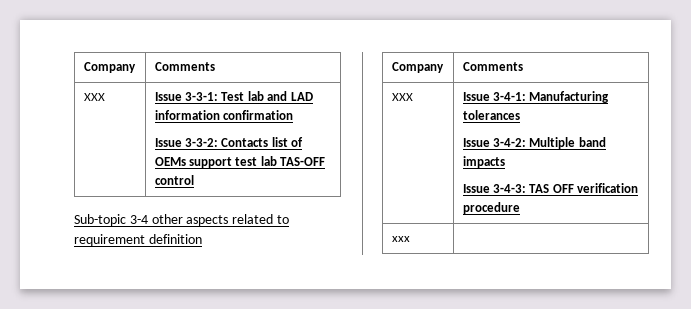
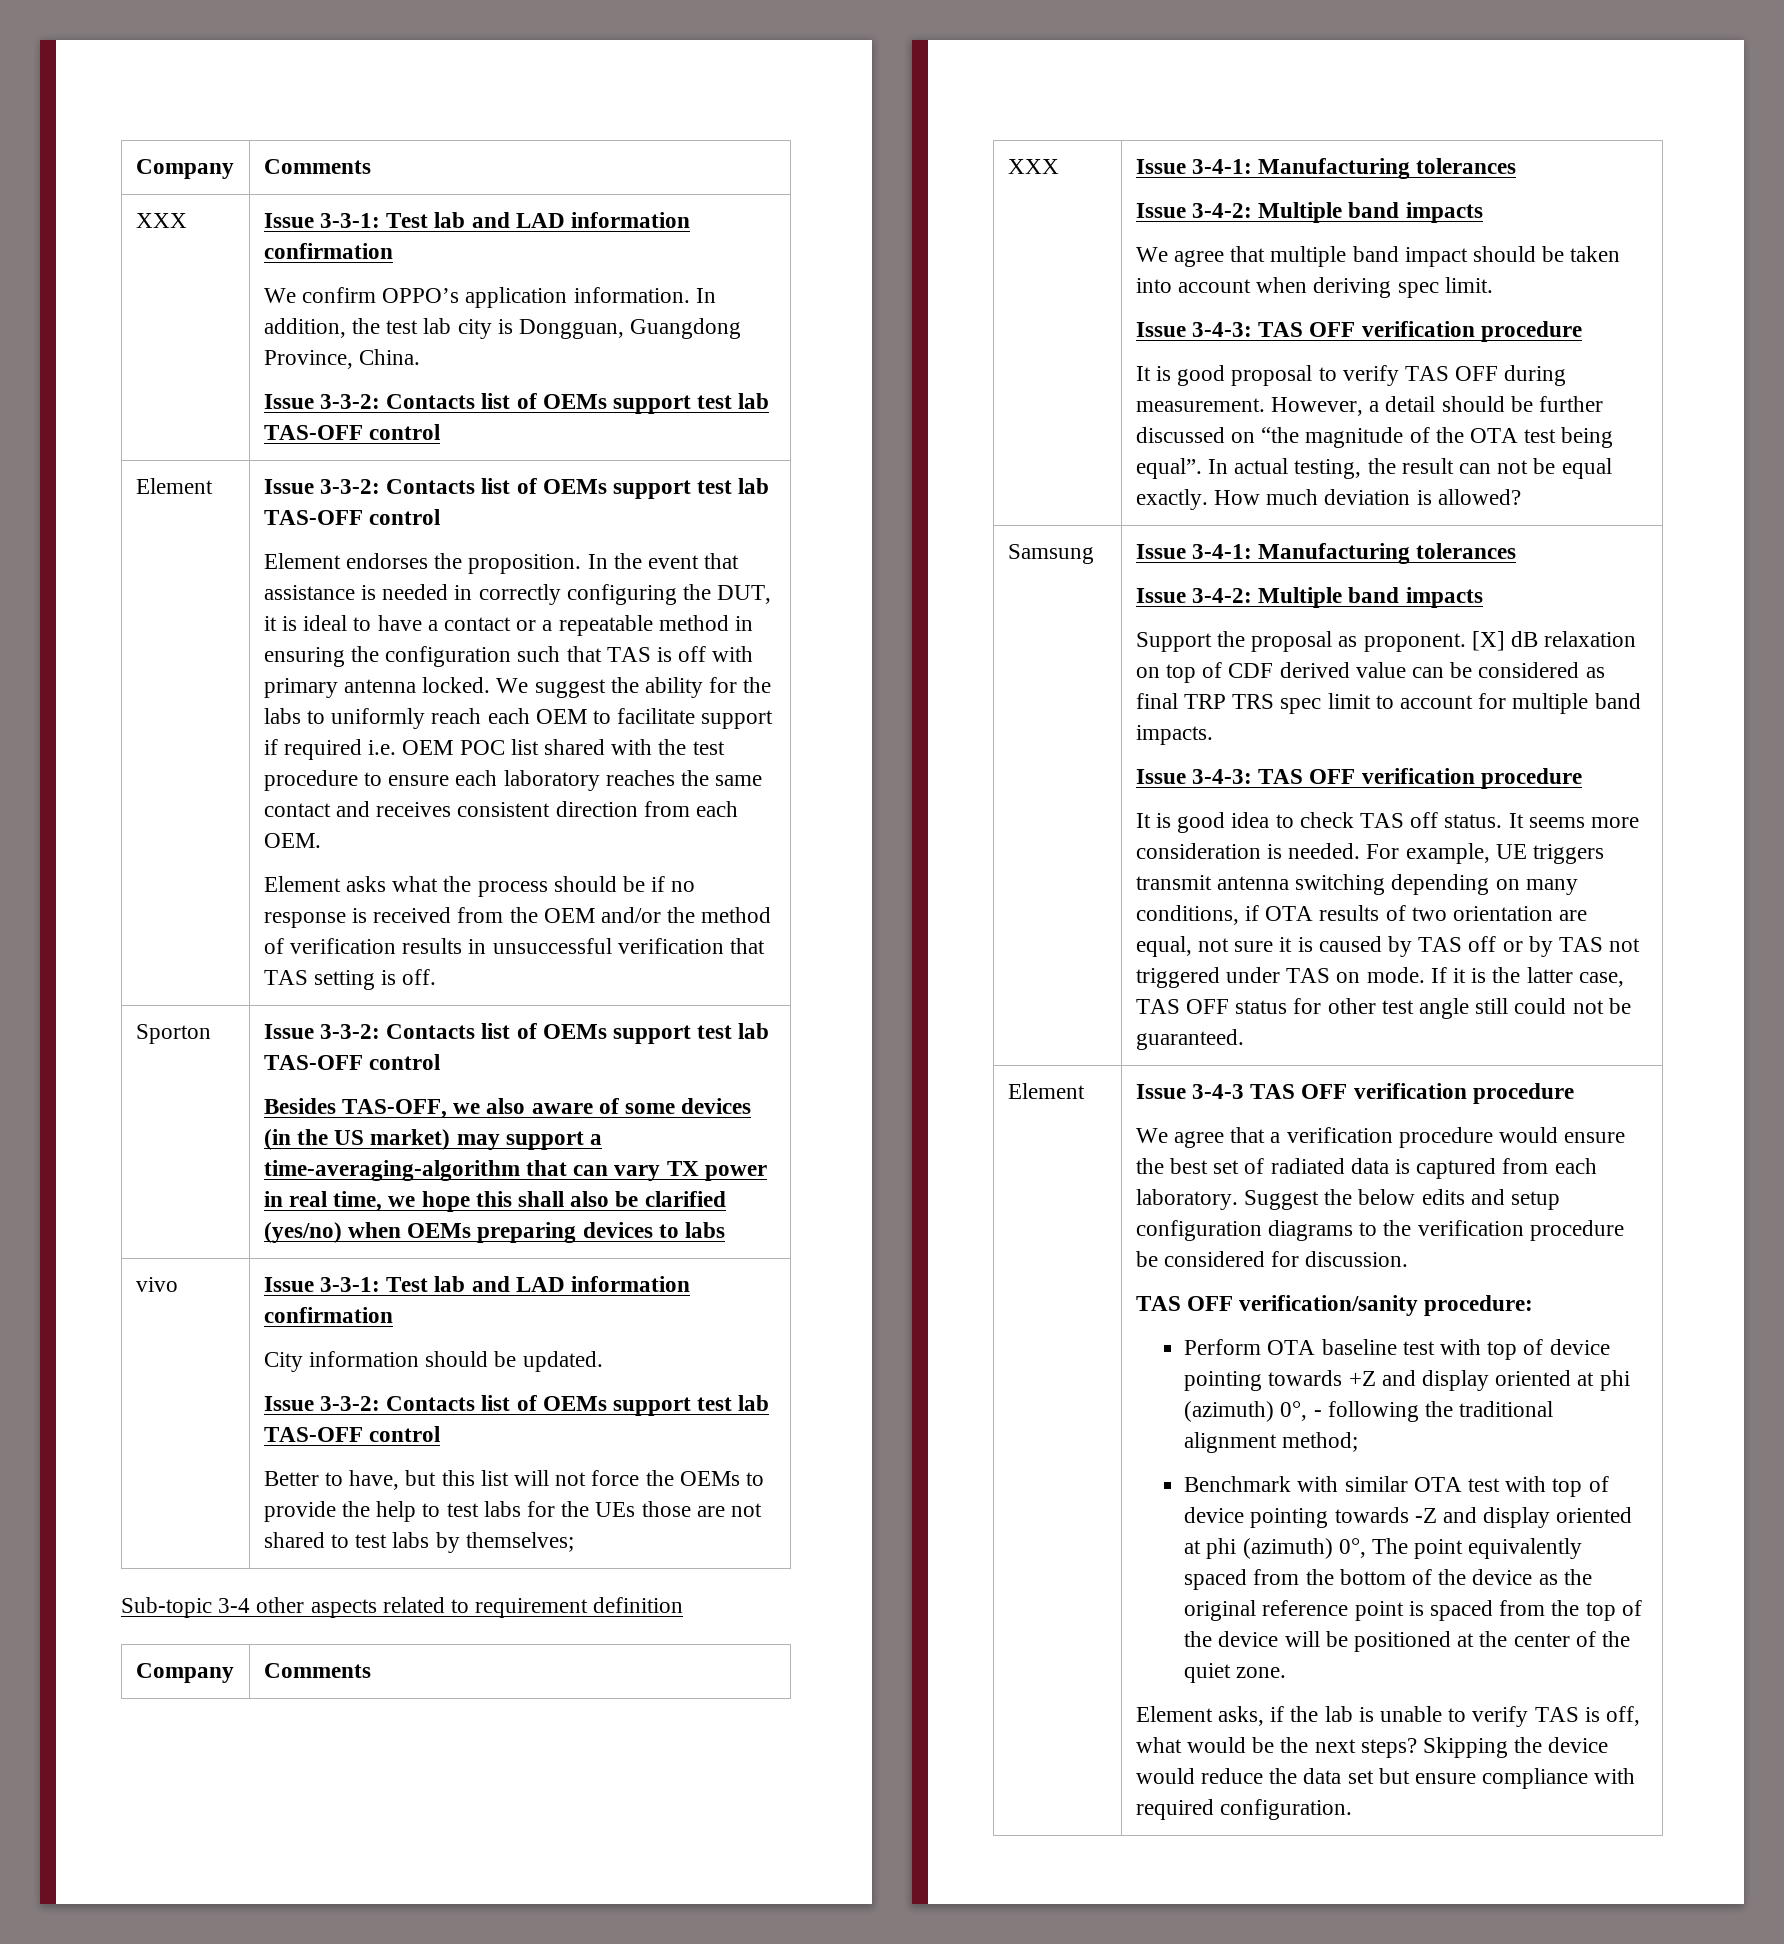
(294, 115) none -> [263,287,716,308] [263,318,742,339] [263,349,420,369] // We confirm OPPO’s application information. In addition, the test lab city is Dongguan, Guangdong Province, China.
(194, 180) none -> [135,478,213,494] [263,478,770,499] [263,509,440,525] [263,553,740,574] [263,584,772,605] [263,615,753,636] [263,646,754,667] [263,677,772,698] [263,708,774,729] [263,739,725,760] [263,770,763,791] [263,801,738,817] [263,833,321,848] [263,876,696,897] [263,907,772,928] [263,938,765,954] [263,969,437,990] [135,1024,211,1044] [263,1023,770,1044] [263,1054,440,1070] [263,1098,752,1119] [263,1129,602,1150] [263,1160,767,1181] [263,1191,726,1212] [263,1222,725,1243] [135,1277,178,1292] [263,1276,690,1292] [263,1307,393,1323] [263,1351,603,1372] [263,1395,770,1416] [263,1426,440,1442] [263,1470,764,1490] [263,1501,762,1522] [263,1532,574,1553] // Element | Issue 3-3-2: Contacts list of OEMs support test lab TAS-OFF control // Element endorses the proposition. In the event that assistance is needed in correctly configuring the DUT, it is ideal to have a contact or a repeatable method in ensuring the configuration such that TAS is off with primary antenna locked. We suggest the ability for the labs to uniformly reach each OEM to facilitate support if required i.e. OEM POC list shared with the test procedure to ensure each laboratory reaches the same contact and receives consistent direction from each OEM. // Element asks what the process should be if no response is received from the OEM and/or the method of verification results in unsuccessful verification that TAS setting is off. // Sporton | Issue 3-3-2: Contacts list of OEMs support test lab TAS-OFF control // Besides TAS-OFF, we also aware of some devices (in the US market) may support a time-averaging-algorithm that can vary TX power in real time, we hope this shall also be clarified (yes/no) when OEMs preparing devices to labs // vivo | Issue 3-3-1: Test lab and LAD information confirmation // City information should be updated. // Issue 3-3-2: Contacts list of OEMs support test lab TAS-OFF control // Better to have, but this list will not force the OEMs to provide the help to test labs for the UEs those are not shared to test labs by themselves;
[462,183,639,193] [462,202,520,214] [391,236,410,242] // Issue 3-4-3: TAS OFF verification procedure // xxx | -> [1135,246,1621,267] [1135,277,1493,298] [1135,321,1582,342] [1135,365,1567,386] [1135,396,1603,416] [1135,427,1614,448] [1135,458,1612,479] [1135,489,1521,510] [1007,544,1094,564] [1135,543,1517,564] [1135,587,1483,608] [1135,631,1637,652] [1135,662,1605,683] [1135,693,1641,714] [1135,725,1213,745] [1135,768,1582,789] [1135,812,1639,833] [1135,843,1604,864] [1135,874,1578,895] [1135,905,1588,925] [1135,936,1641,957] [1135,967,1624,988] [1135,998,1631,1019] [1135,1029,1244,1050] [1007,1083,1085,1099] [1135,1083,1574,1104] [1135,1127,1626,1148] [1135,1158,1597,1179] [1135,1189,1560,1210] [1135,1220,1624,1241] [1135,1251,1409,1267] [1135,1295,1534,1316] [1184,1339,1610,1360] [1184,1370,1630,1391] [1184,1401,1554,1422] [1184,1432,1359,1453] [1184,1476,1609,1497] [1184,1507,1633,1528] [1184,1538,1583,1559] [1184,1569,1592,1590] [1184,1600,1642,1621] [1184,1631,1631,1652] [1184,1663,1287,1683] [1135,1706,1640,1727] [1135,1737,1609,1758] [1135,1768,1636,1789] [1135,1799,1352,1820] // We agree that multiple band impact should be taken into account when deriving spec limit. // Issue 3-4-3: TAS OFF verification procedure // It is good proposal to verify TAS OFF during measurement. However, a detail should be further discussed on “the magnitude of the OTA test being equal”. In actual testing, the result can not be equal exactly. How much deviation is allowed? // Samsung | Issue 3-4-1: Manufacturing tolerances // Issue 3-4-2: Multiple band impacts // Support the proposal as proponent. [X] dB relaxation on top of CDF derived value can be considered as final TRP TRS spec limit to account for multiple band impacts. // Issue 3-4-3: TAS OFF verification procedure // It is good idea to check TAS off status. It seems more consideration is needed. For example, UE triggers transmit antenna switching depending on many conditions, if OTA results of two orientation are equal, not sure it is caused by TAS off or by TAS not triggered under TAS on mode. If it is the latter case, TAS OFF status for other test angle still could not be guaranteed. // Element | Issue 3-4-3 TAS OFF verification procedure // We agree that a verification procedure would ensure the best set of radiated data is captured from each laboratory. Suggest the below edits and setup configuration diagrams to the verification procedure be considered for discussion. // TAS OFF verification/sanity procedure: // Perform OTA baseline test with top of device pointing towards +Z and display oriented at phi (azimuth) 0°, - following the traditional alignment method; // Benchmark with similar OTA test with top of device pointing towards -Z and display oriented at phi (azimuth) 0°, The point equivalently spaced from the bottom of the device as the original reference point is spaced from the top of the device will be positioned at the center of the quiet zone. // Element asks, if the lab is unable to verify TAS is off, what would be the next steps? Skipping the device would reduce the data set but ensure compliance with required configuration.

